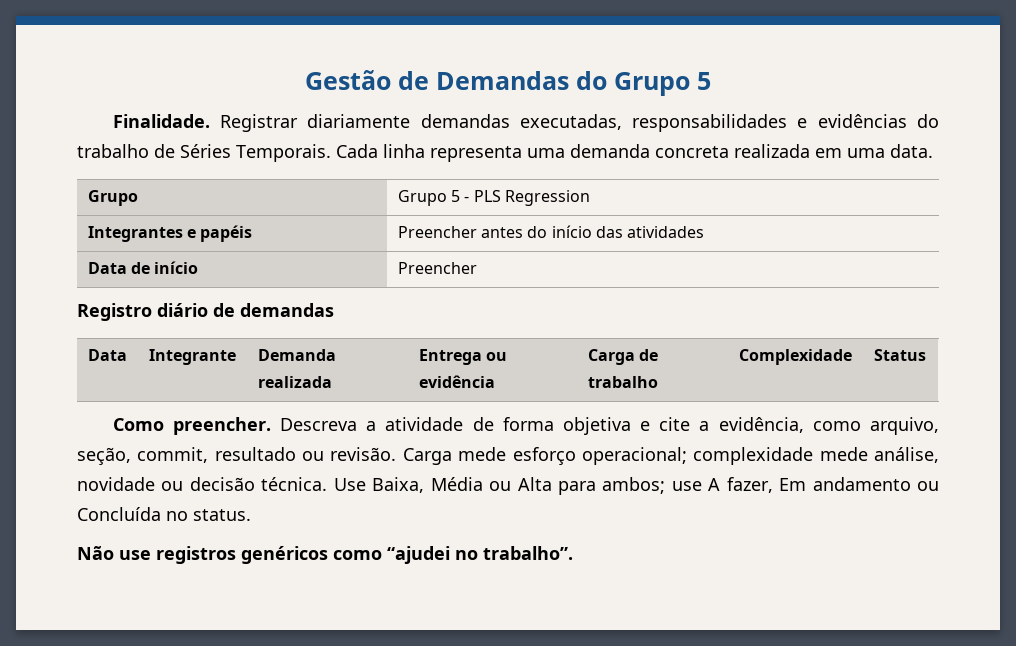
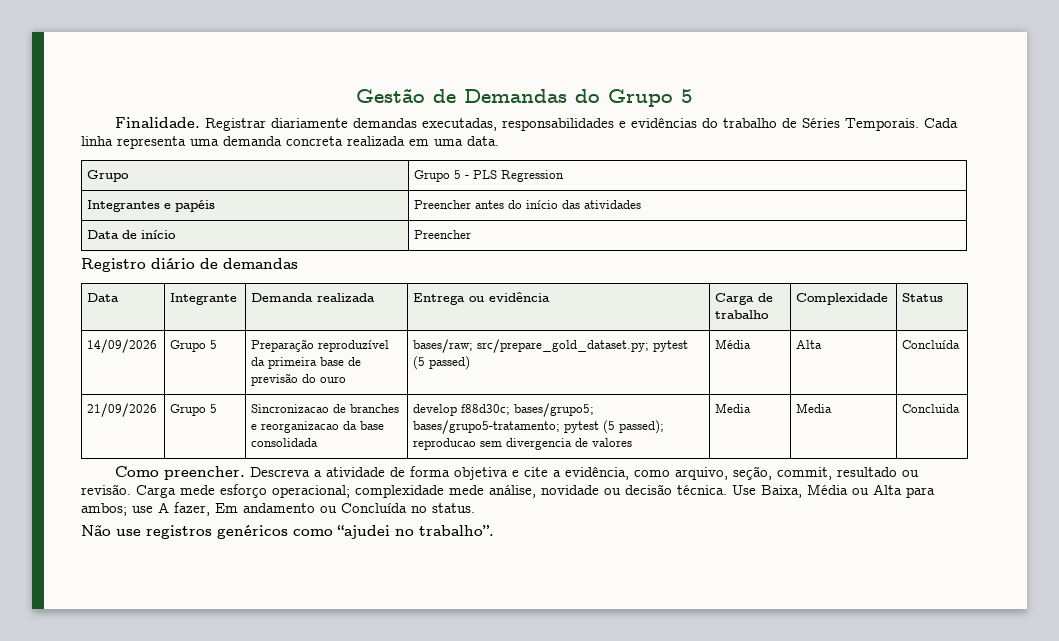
(926, 355) none -> [87,339,158,353] [170,340,218,352] [251,339,390,352] [251,357,362,369] [251,373,347,386] [413,339,689,353] [413,356,471,370] [715,339,752,349] [796,340,823,349] [902,340,961,349] [87,403,158,417] [170,404,218,416] [251,404,400,413] [251,421,385,433] [251,438,319,447] [413,403,595,417] [413,420,665,434] [413,438,633,450] [715,403,752,413] [796,403,833,413] [902,404,961,413] // 14/09/2026 | Grupo 5 | Preparação reproduzível da primeira base de previsão do ouro | bases/raw; src/prepare_gold_dataset.py; pytest (5 passed) | Média | Alta | Concluída // 21/09/2026 | Grupo 5 | Sincronizacao de branches e reorganizacao da base consolidada | develop f88d30c; bases/grupo5; bases/grupo5-tratamento; pytest (5 passed); reproducao sem divergencia de valores | Media | Media | Concluida

